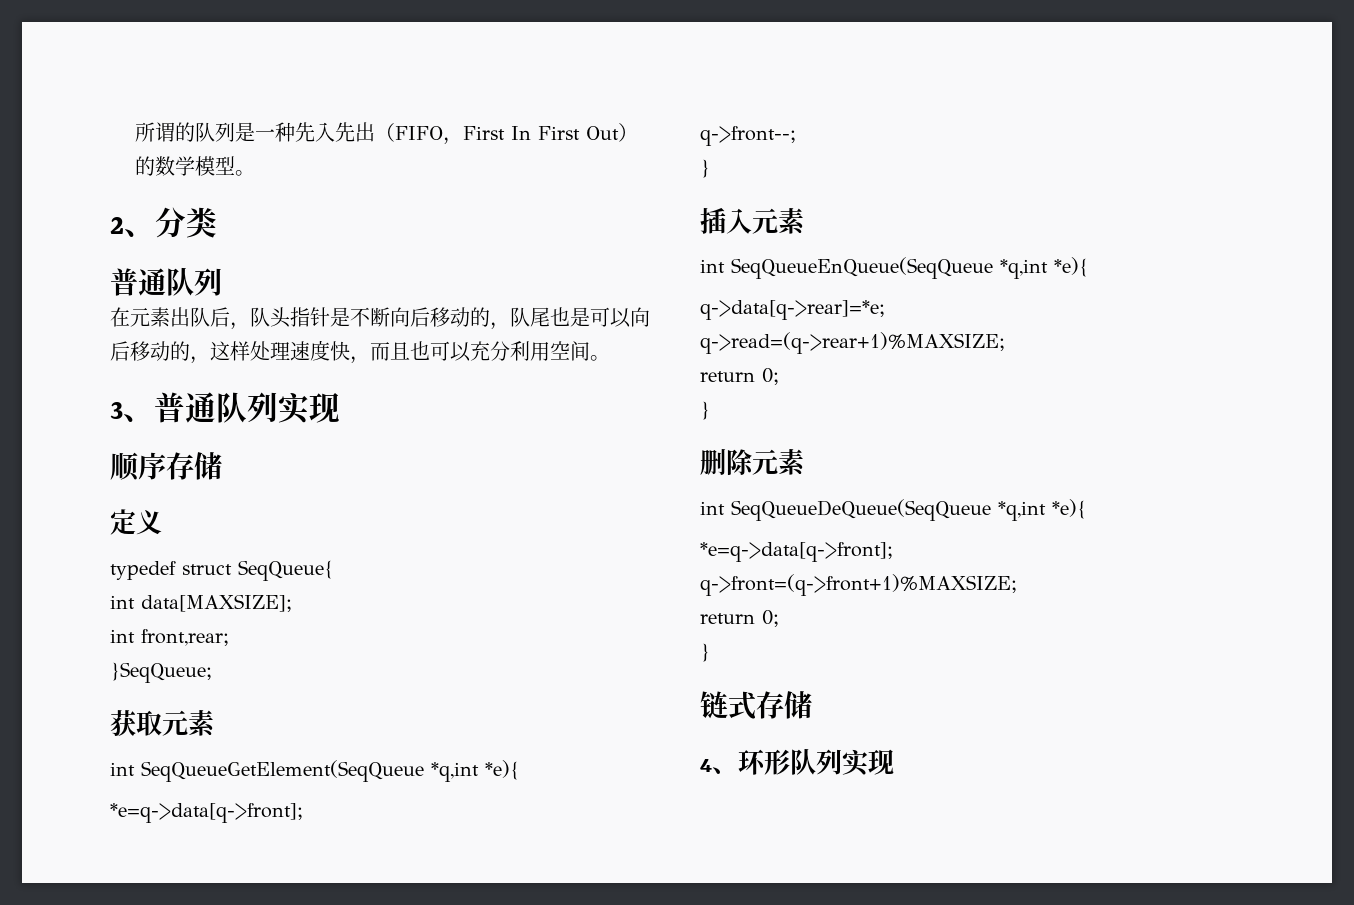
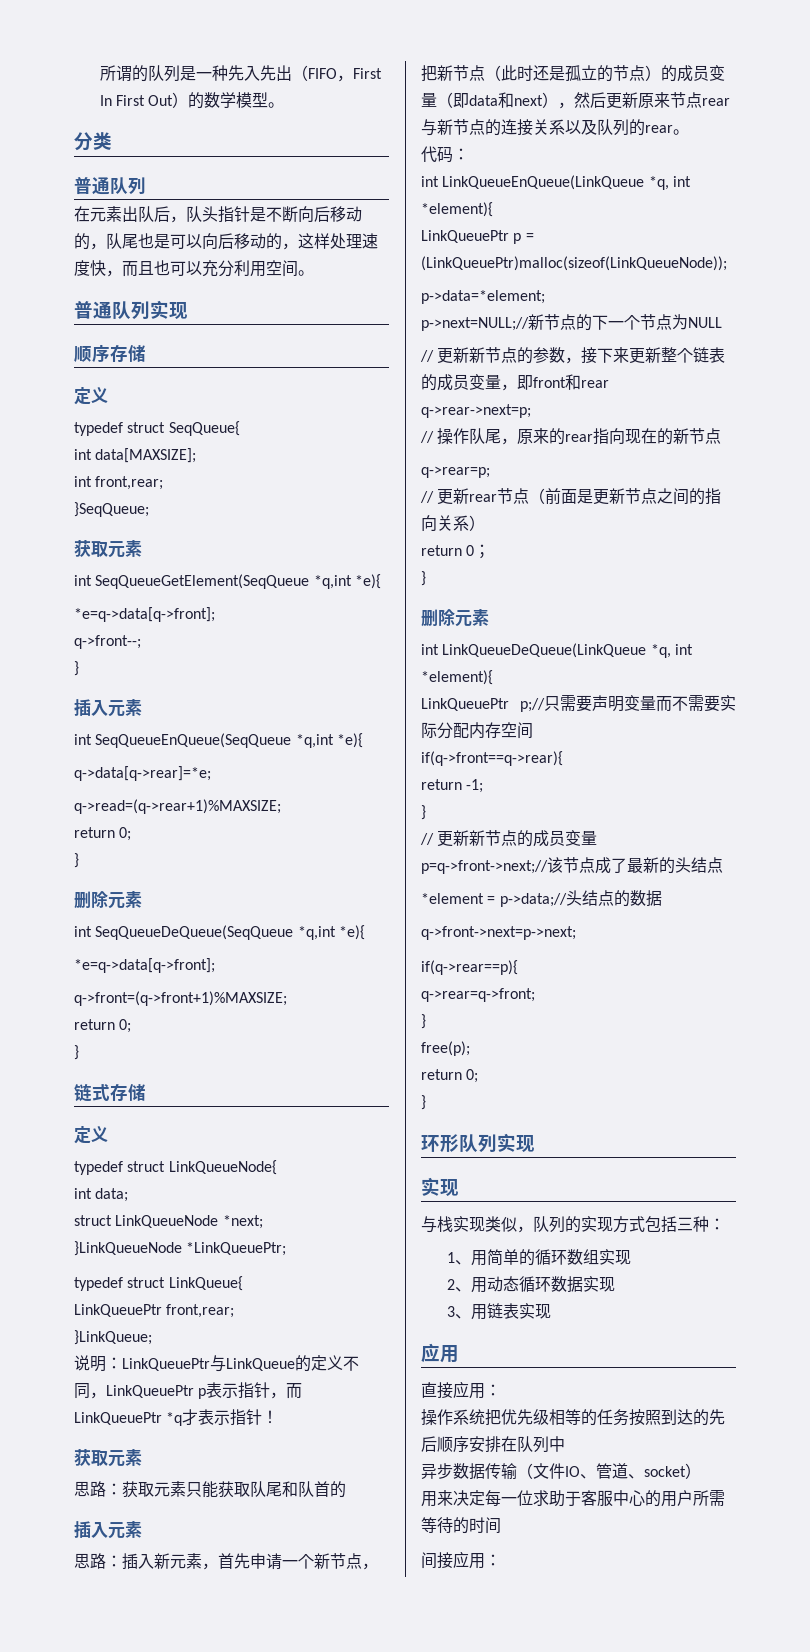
[110,217,155,237] 2、 -> (285, 105) none
[110,402,154,422] 3、 -> (314, 273) none
[700,748,894,776] 4、环形队列实现 -> [74,1126,108,1144] [74,1160,277,1175] [74,1188,129,1202] [74,1215,263,1229] [74,1241,287,1256] [74,1276,243,1291] [74,1304,235,1318] [74,1330,152,1345] [74,1355,359,1372] [74,1382,303,1399] [74,1409,279,1426] [74,1449,142,1467] [74,1481,346,1498] [74,1521,142,1539] [74,1553,378,1570] [421,65,725,82] [421,92,730,109] [421,119,689,136] [421,146,469,163] [421,175,691,190] [421,202,493,217] [421,230,534,244] [421,256,727,271] [421,290,545,304] [421,314,722,331] [420,347,726,364] [421,374,609,391] [421,404,531,418] [420,428,722,445] [421,466,490,478] [420,488,722,505] [421,515,485,531] [421,544,491,559] [421,571,426,586] [421,609,489,627] [421,643,693,658] [421,670,493,685] [421,695,736,712] [421,722,533,739] [421,751,563,766] [421,779,484,793] [421,805,426,820] [420,830,598,847] [421,857,723,874] [421,890,662,907] [421,926,576,940] [421,960,518,975] [421,988,535,1002] [421,1014,426,1029] [421,1041,470,1056] [421,1069,479,1083] [421,1095,426,1110] [421,1133,535,1153] [421,1177,459,1197] [421,1216,725,1233] [446,1249,631,1266] [446,1276,615,1293] [446,1303,551,1320] [421,1343,459,1363] [421,1381,501,1399] [421,1409,725,1426] [421,1436,565,1453] [421,1463,701,1480] [421,1490,725,1507] [421,1517,501,1534] [421,1551,501,1569] 定义 // typedef struct LinkQueueNode{ // int data; // struct LinkQueueNode *next; // }LinkQueueNode *LinkQueuePtr; // typedef struct LinkQueue{ // LinkQueuePtr front,rear; // }LinkQueue; // 说明：LinkQueuePtr与LinkQueue的定义不同，LinkQueuePtr p表示指针，而LinkQueuePtr *q才表示指针！ // 获取元素 // 思路：获取元素只能获取队尾和队首的 // 插入元素 // 思路：插入新元素，首先申请一个新节点，把新节点（此时还是孤立的节点）的成员变量（即data和next），然后更新原来节点rear与新节点的连接关系以及队列的rear。 // 代码： // int LinkQueueEnQueue(LinkQueue *q, int *element){ // LinkQueuePtr p = (LinkQueuePtr)malloc(sizeof(LinkQueueNode)); // p->data=*element; // p->next=NULL;//新节点的下一个节点为NULL // // 更新新节点的参数，接下来更新整个链表的成员变量，即front和rear // q->rear->next=p; // // 操作队尾，原来的rear指向现在的新节点 // q->rear=p; // // 更新rear节点（前面是更新节点之间的指向关系） // return 0； // } // 删除元素 // int LinkQueueDeQueue(LinkQueue *q, int *element){ // LinkQueuePtr p;//只需要声明变量而不需要实际分配内存空间 // if(q->front==q->rear){ // return -1; // } // // 更新新节点的成员变量 // p=q->front->next;//该节点成了最新的头结点 // *element = p->data;//头结点的数据 // q->front->next=p->next; // if(q->rear==p){ // q->rear=q->front; // } // free(p); // return 0; // } // 环形队列实现 // 实现 // 与栈实现类似，队列的实现方式包括三种： // 1、用简单的循环数组实现 // 2、用动态循环数据实现 // 3、用链表实现 // 应用 // 直接应用： // 操作系统把优先级相等的任务按照到达的先后顺序安排在队列中 // 异步数据传输（文件IO、管道、socket） // 用来决定每一位求助于客服中心的用户所需等待的时间 // 间接应用：

